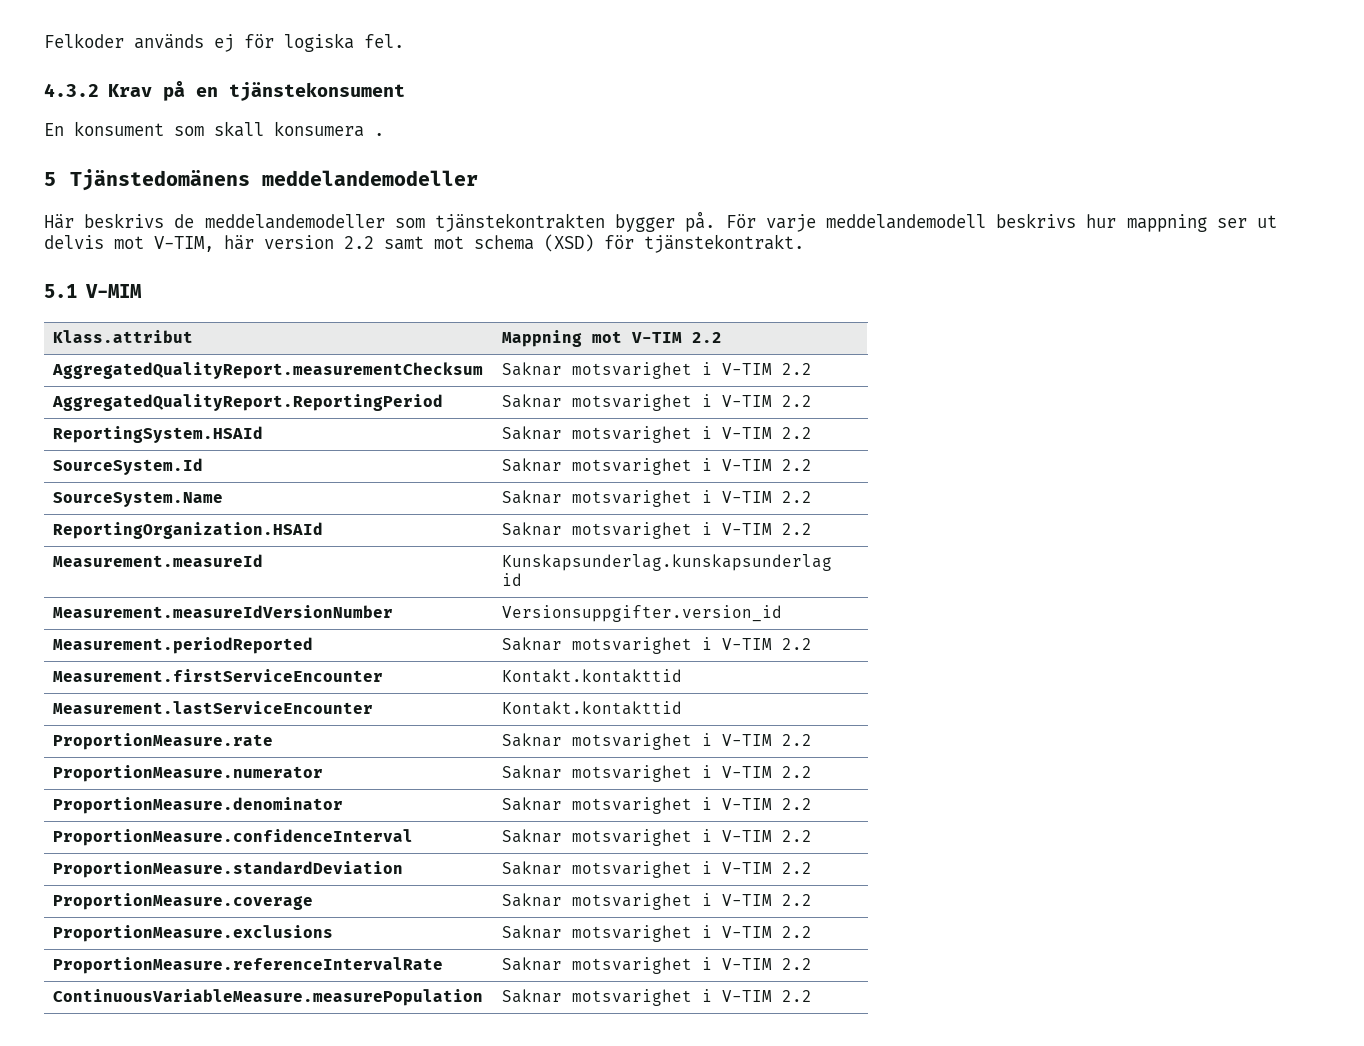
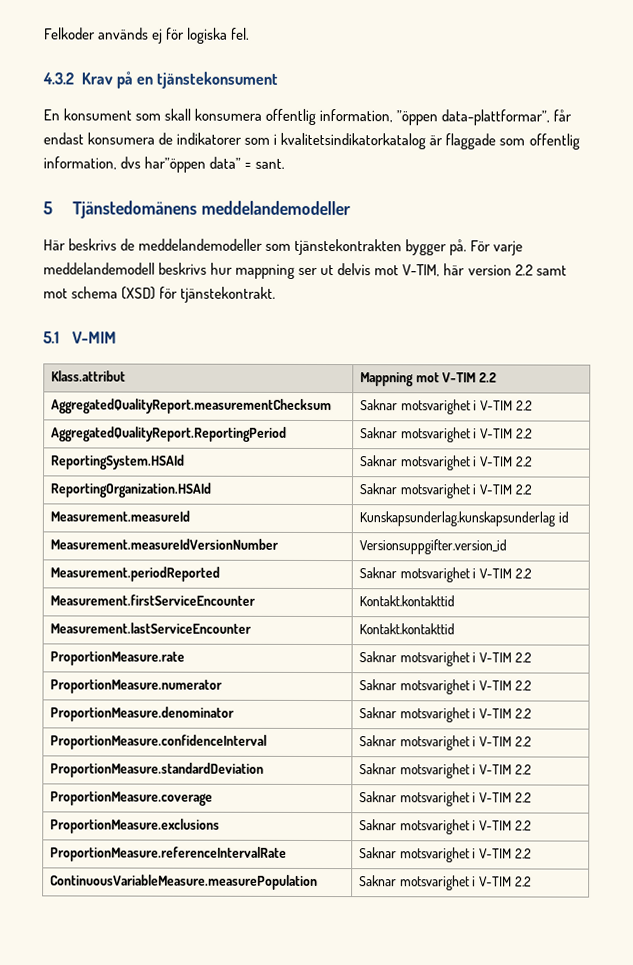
[374,133,384,136] . -> [265,108,573,126] [43,132,580,150] [43,156,286,173] offentlig information, ”öppen data-plattformar”, får endast konsumera de indikatorer som i kvalitetsindikatorkatalog är flaggade som offentlig information, dvs har”öppen data” = sant.
[53,458,204,475] [502,458,813,475] [53,491,224,507] [502,490,813,507] // SourceSystem.Id | Saknar motsvarighet i V-TIM 2.2 // SourceSystem.Name | Saknar motsvarighet i V-TIM 2.2 -> (533, 461) none

